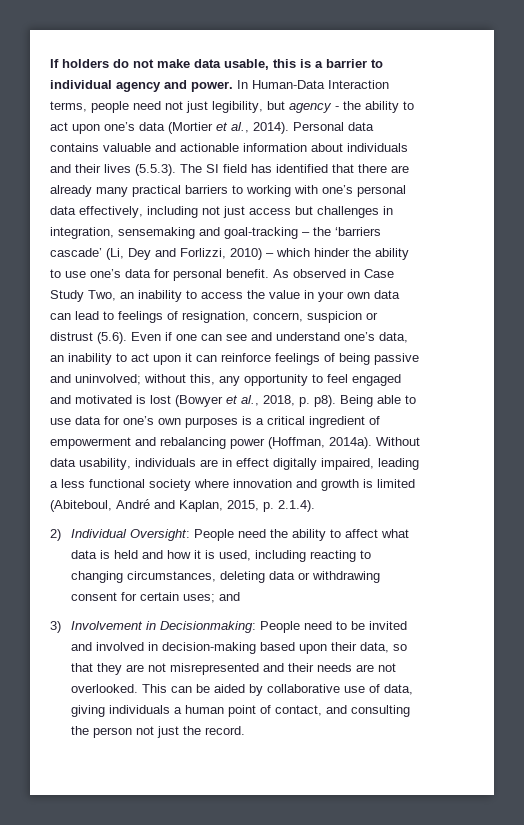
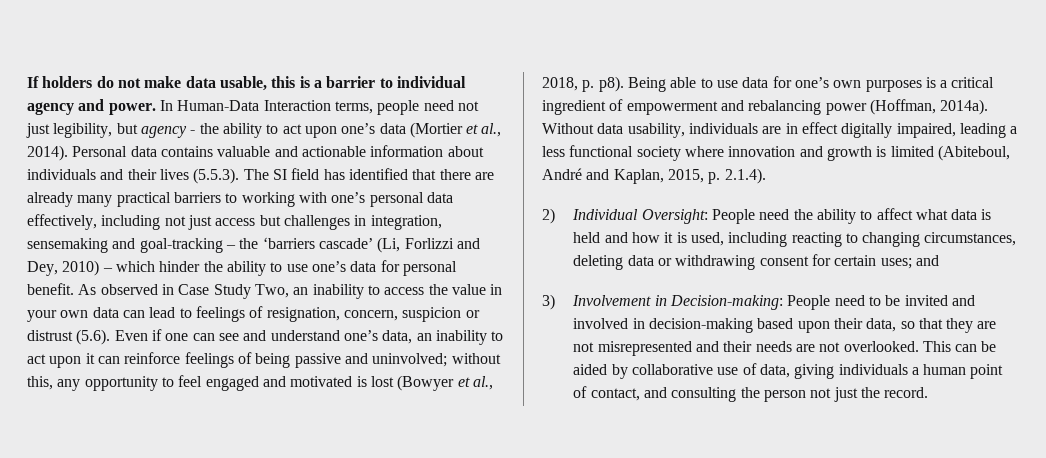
[128,248,226,260] Dey and Forlizzi, -> [404,238,480,249] [27,261,58,276] Forlizzi and Dey,
[159,621,256,633] Decisionmaking: -> [669,295,783,310] Decision-making:

